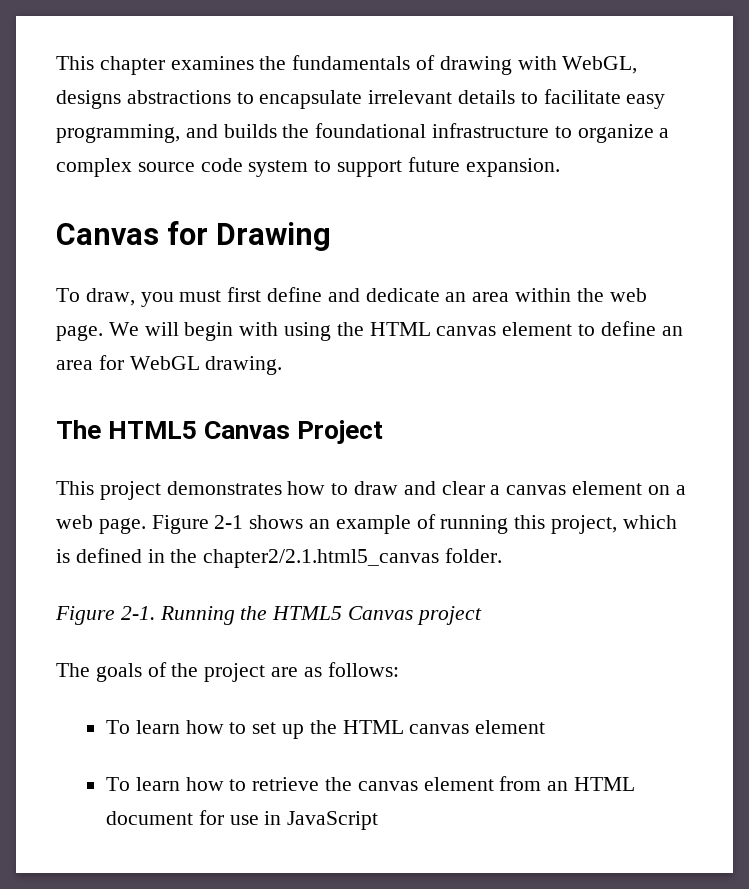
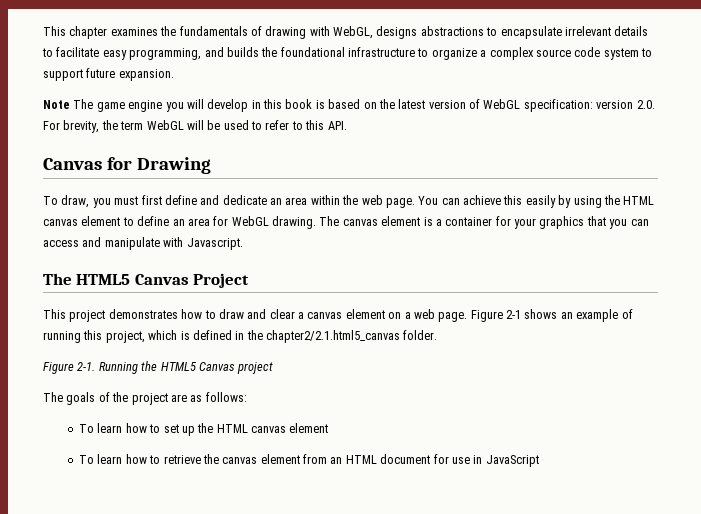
(560, 167) none -> [43,99,655,112] [43,120,347,133] // Note The game engine you will develop in this book is based on the latest version of WebGL specification: version 2.0. For brevity, the term WebGL will be used to refer to this API.
[108,322,279,341] We will begin with -> [418,195,572,208] You can achieve this easily by
(283, 365) none -> [319,216,649,229] [43,237,243,250] The canvas element is a container for your graphics that you can access and manipulate with Javascript.

